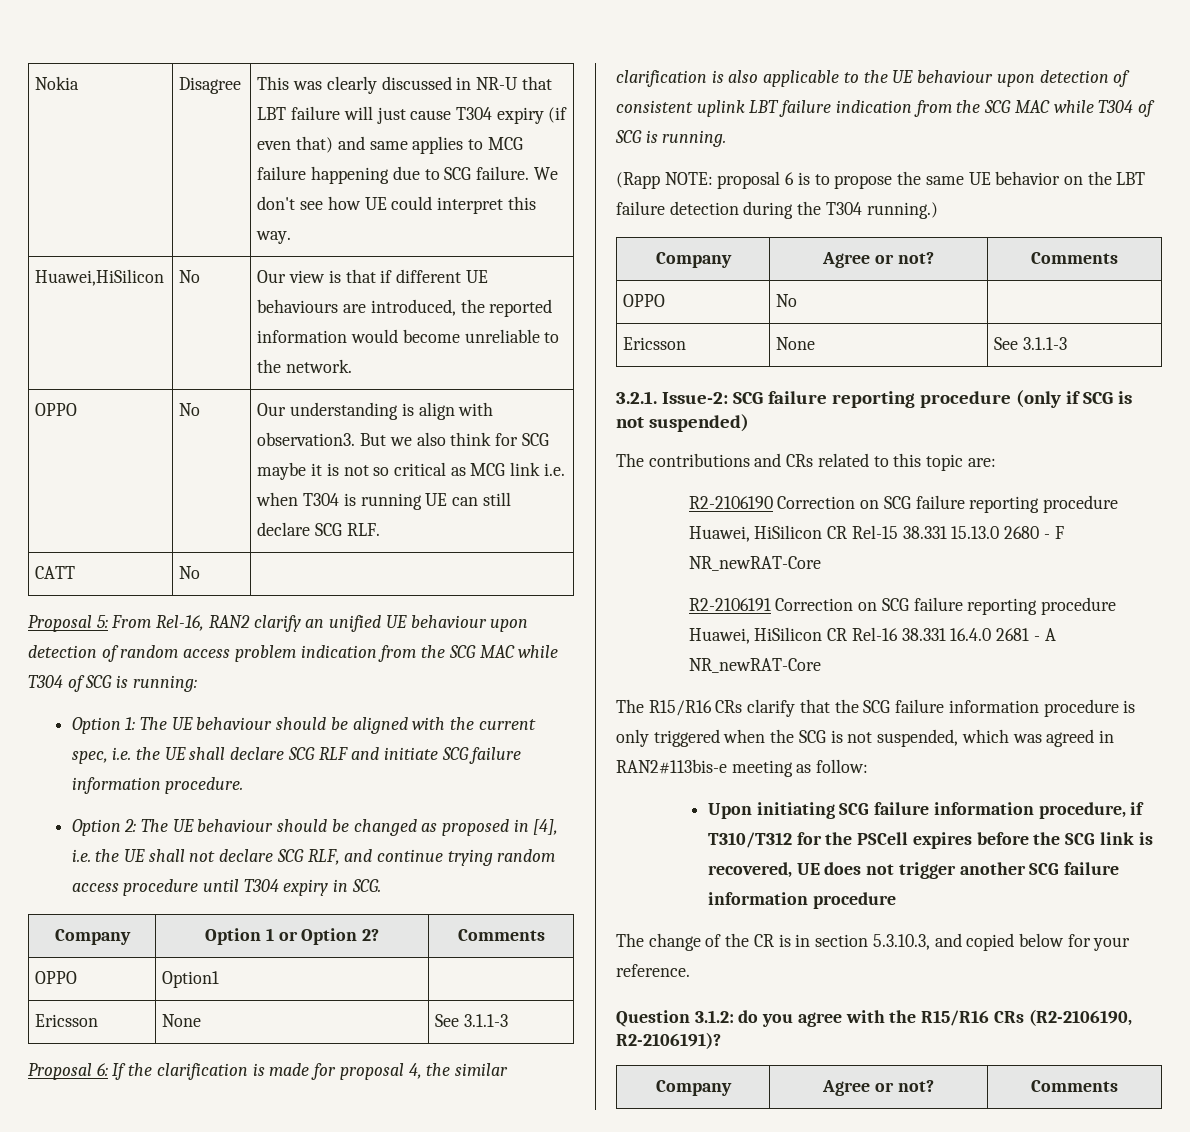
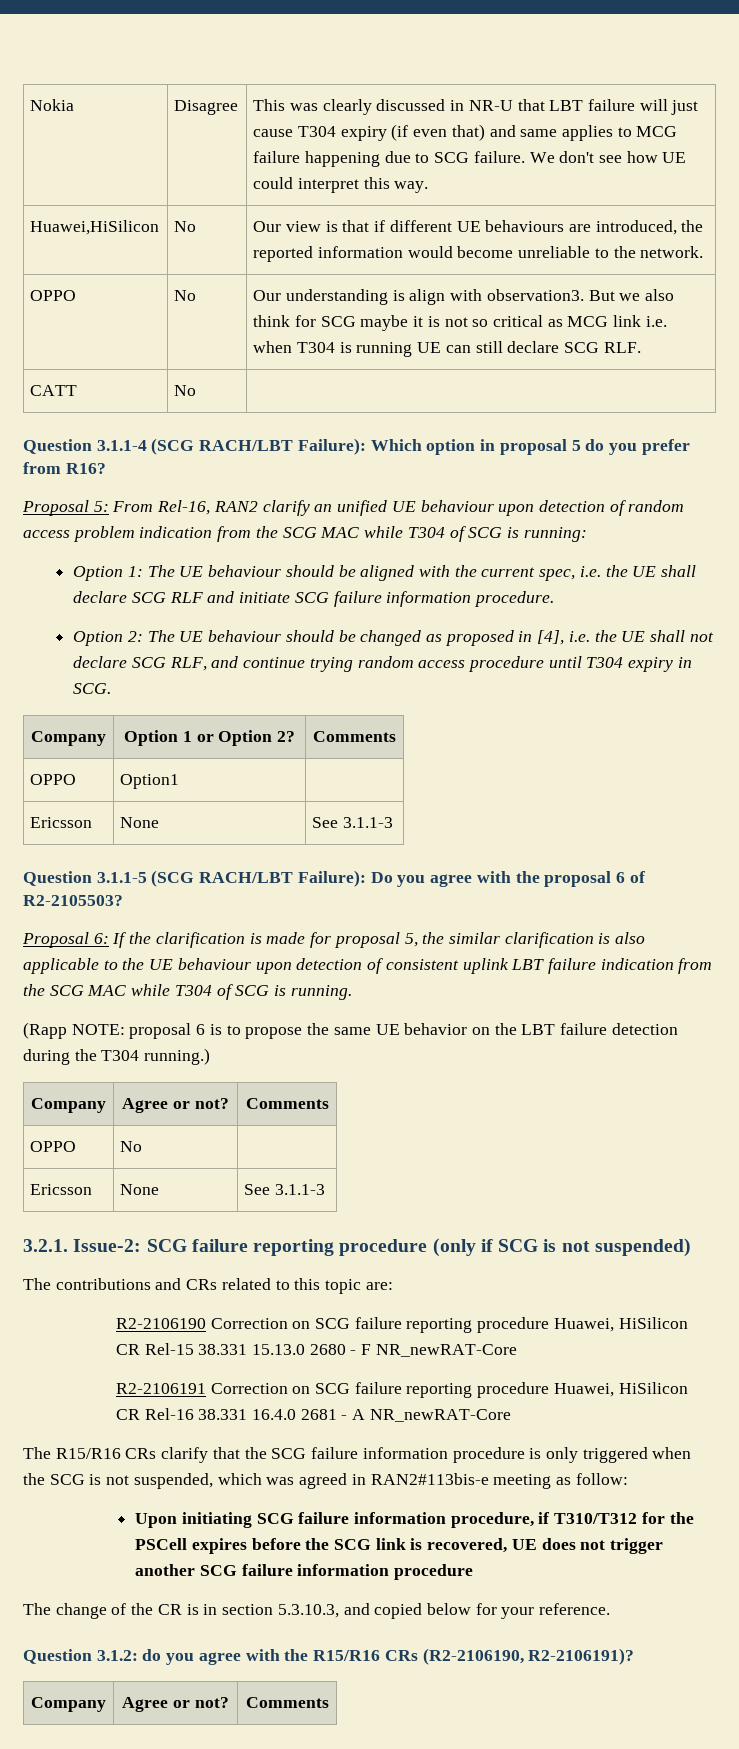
(201, 572) none -> [23,438,690,455] [23,462,106,474] // Question 3.1.1-4 (SCG RACH/LBT Failure): Which option in proposal 5 do you prefer from R16?
(509, 1020) none -> [23,870,645,887] [23,895,123,906] // Question 3.1.1-5 (SCG RACH/LBT Failure): Do you agree with the proposal 6 of R2-2105503?
[408,1063,422,1079] 4, -> [404,933,418,947] 5,

